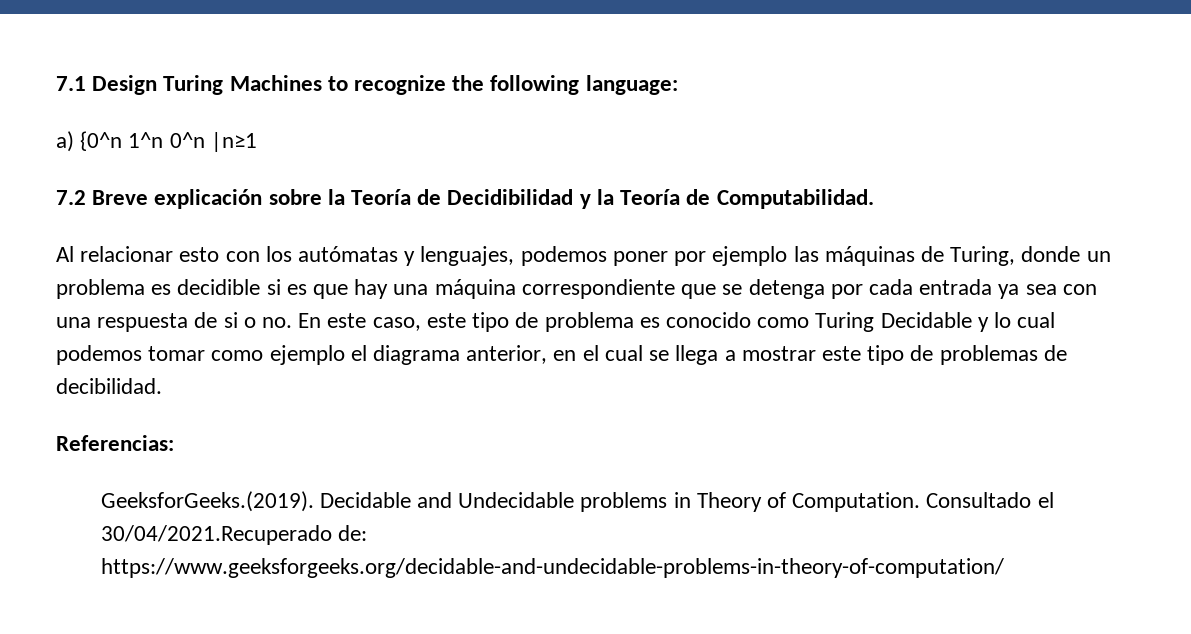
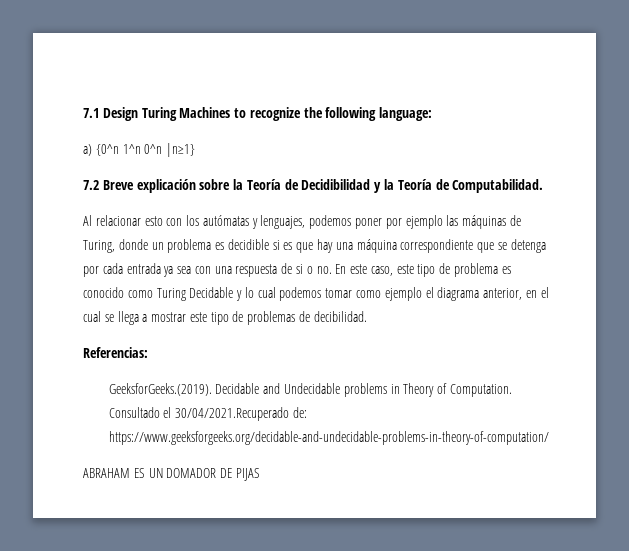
[210,132,257,152] |n≥1 -> [166,143,196,157] |n≥1}
(1004, 568) none -> [83,468,260,481] // ABRAHAM ES UN DOMADOR DE PIJAS

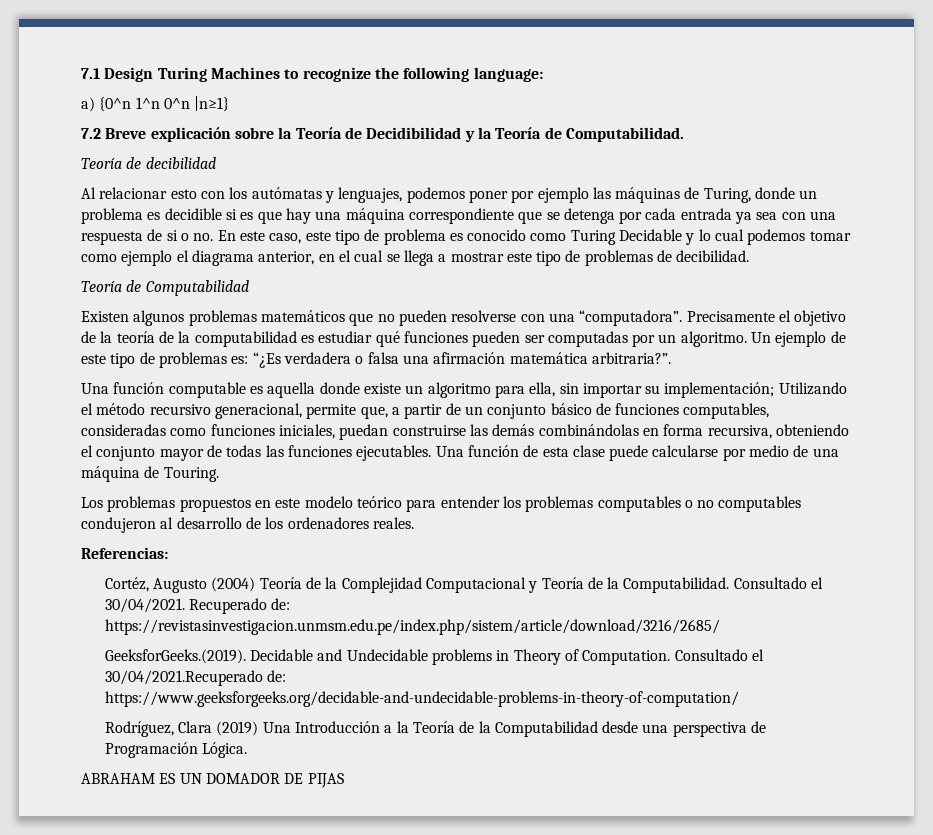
(544, 186) none -> [81,157,216,169] // Teoría de decibilidad
[83,347,148,358] Referencias: -> [81,280,249,296] [81,310,847,326] [81,331,846,347] [81,352,671,368] [81,382,847,398] [81,403,770,419] [81,424,849,440] [81,445,839,461] [81,466,219,482] [81,496,802,512] [81,517,414,533] [81,547,168,559] [104,577,824,593] [104,598,291,614] [104,619,720,635] Teoría de Computabilidad // Existen algunos problemas matemáticos que no pueden resolverse con una “computadora”. Precisamente el objetivo de la teoría de la computabilidad es estudiar qué funciones pueden ser computadas por un algoritmo. Un ejemplo de este tipo de problemas es: “¿Es verdadera o falsa una afirmación matemática arbitraria?”. // Una función computable es aquella donde existe un algoritmo para ella, sin importar su implementación; Utilizando el método recursivo generacional, permite que, a partir de un conjunto básico de funciones computables, consideradas como funciones iniciales, puedan construirse las demás combinándolas en forma recursiva, obteniendo el conjunto mayor de todas las funciones ejecutables. Una función de esta clase puede calcularse por medio de una máquina de Touring. // Los problemas propuestos en este modelo teórico para entender los problemas computables o no computables condujeron al desarrollo de los ordenadores reales. // Referencias: // Cortéz, Augusto (2004) Teoría de la Complejidad Computacional y Teoría de la Computabilidad. Consultado el 30/04/2021. Recuperado de: https://revistasinvestigacion.unmsm.edu.pe/index.php/sistem/article/download/3216/2685/
(549, 438) none -> [104,721,767,737] [104,742,247,758] // Rodríguez, Clara (2019) Una Introducción a la Teoría de la Computabilidad desde una perspectiva de Programación Lógica.

